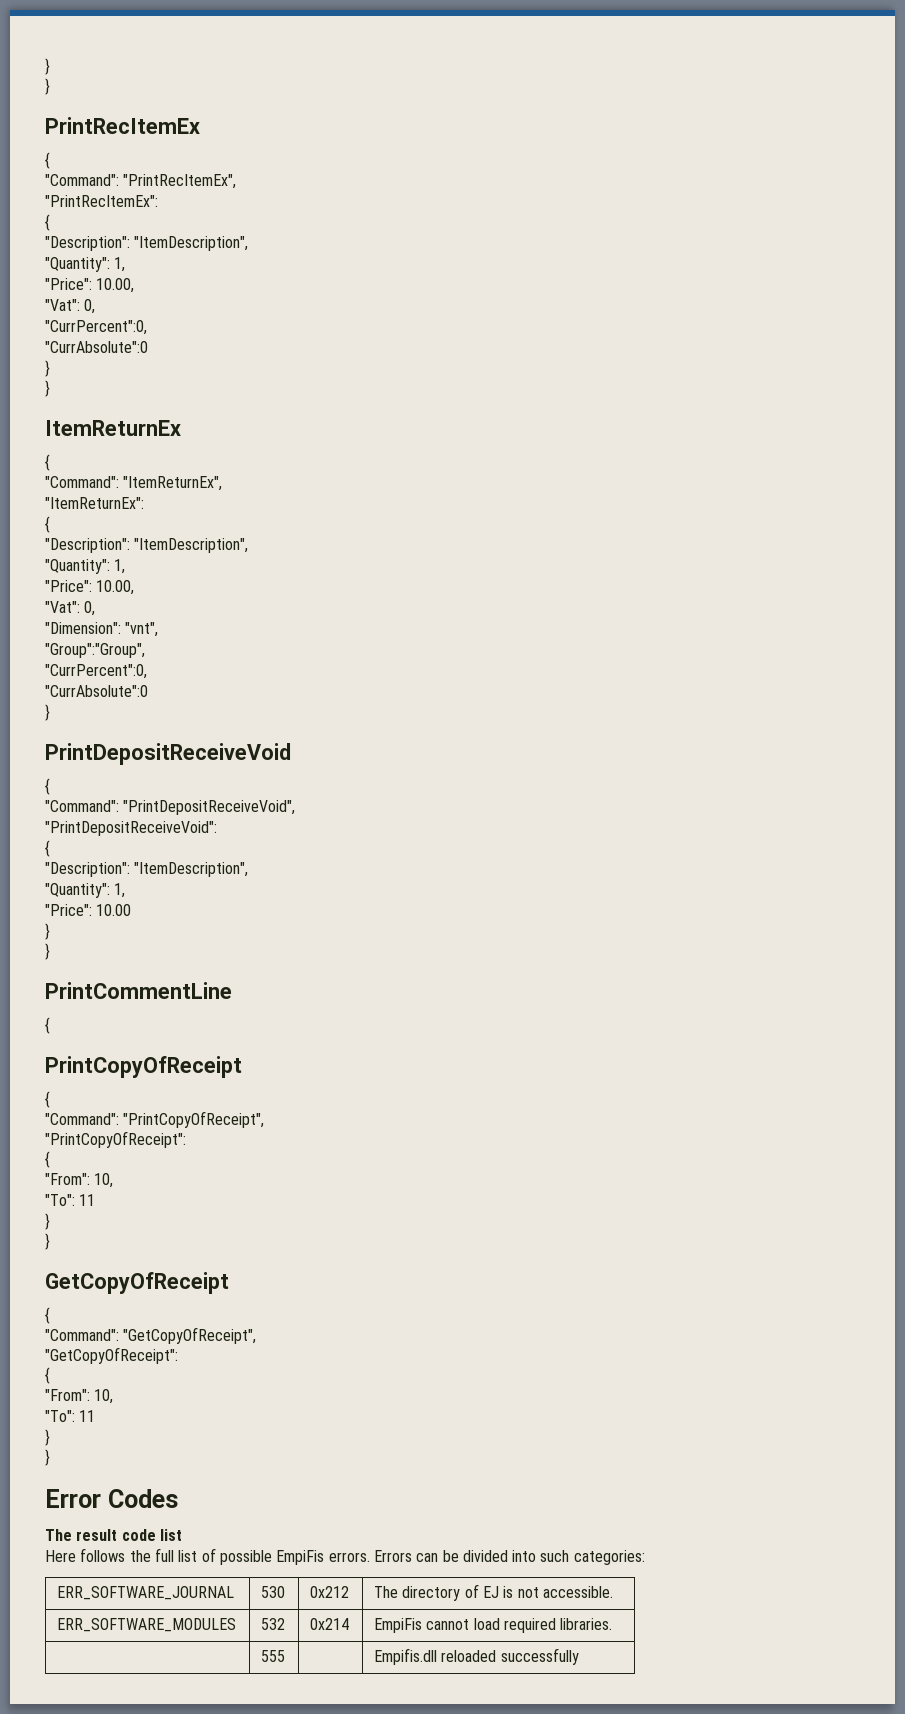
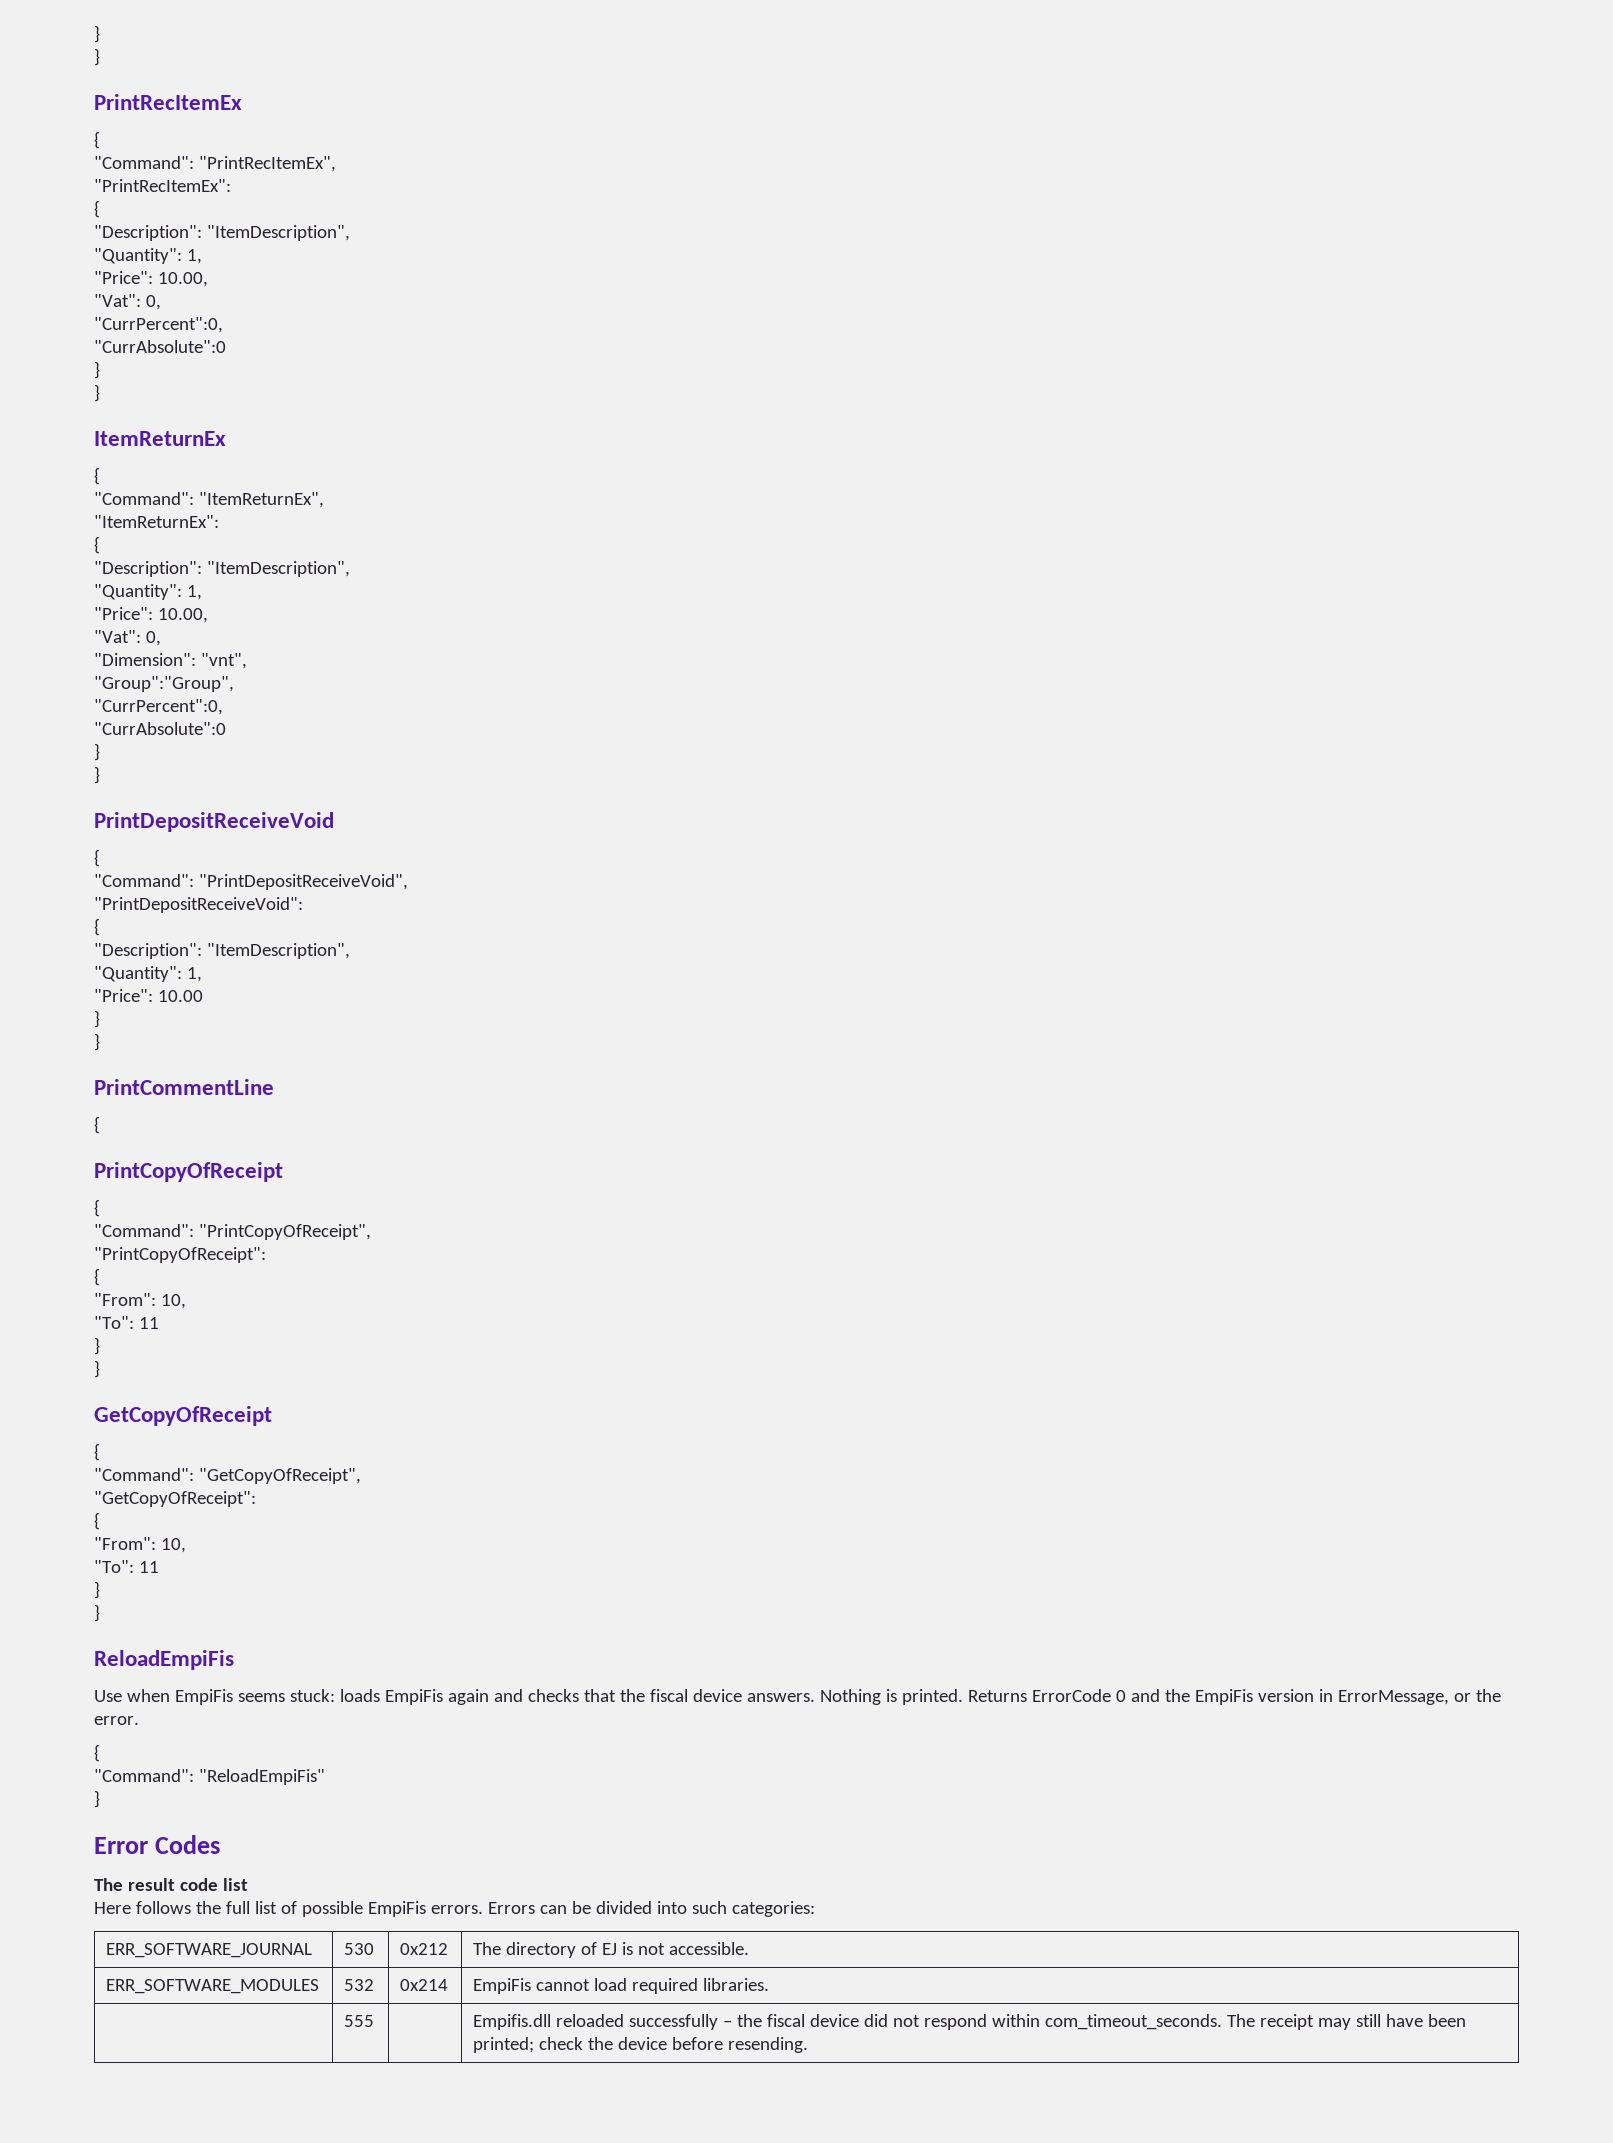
(50, 712) none -> [94,766,100,784] // }
(50, 1457) none -> [94,1650,234,1670] [94,1689,1501,1705] [94,1716,139,1725] [94,1744,100,1762] [94,1769,325,1785] [94,1790,100,1808] // ReloadEmpiFis // Use when EmpiFis seems stuck: loads EmpiFis again and checks that the fiscal device answers. Nothing is printed. Returns ErrorCode 0 and the EmpiFis version in ErrorMessage, or the error. // { // "Command": "ReloadEmpiFis" // }
(579, 1656) none -> [723,2014,1467,2030] [473,2037,809,2053] – the fiscal device did not respond within com_timeout_seconds. The receipt may still have been printed; check the device before resending.

